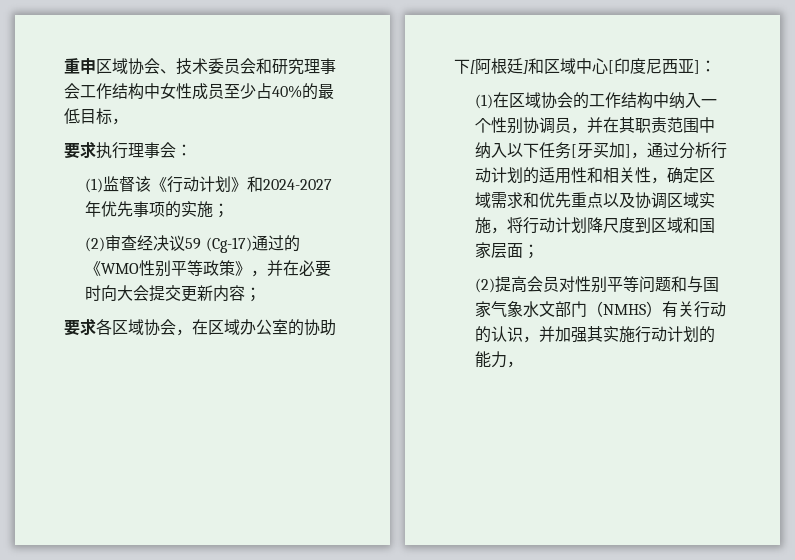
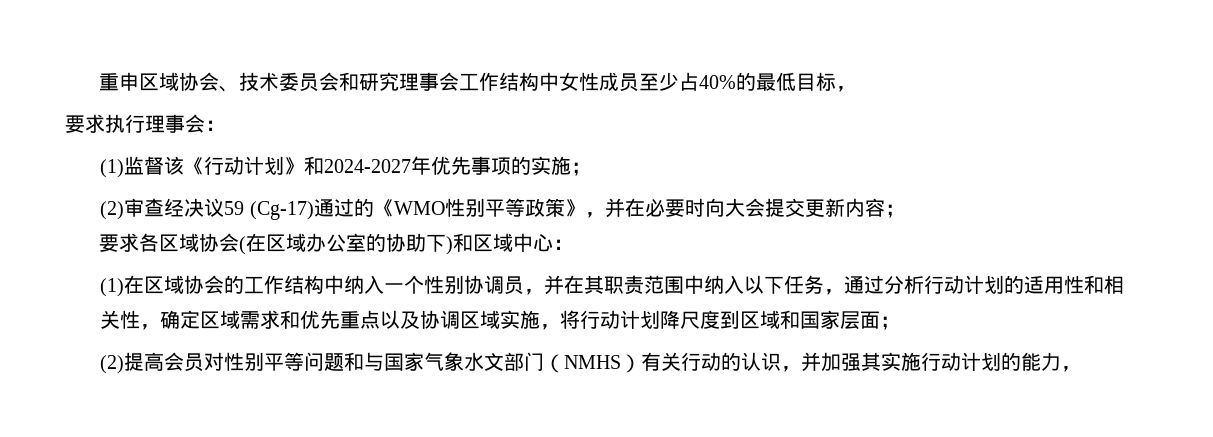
[176,329,192,336] ， -> [239,236,247,255] (
[470,58,700,75] [阿根廷]和区域中心[印度尼西亚] -> [446,233,554,255] )和区域中心
[571,142,632,159] [牙买加] -> (825, 284) none

